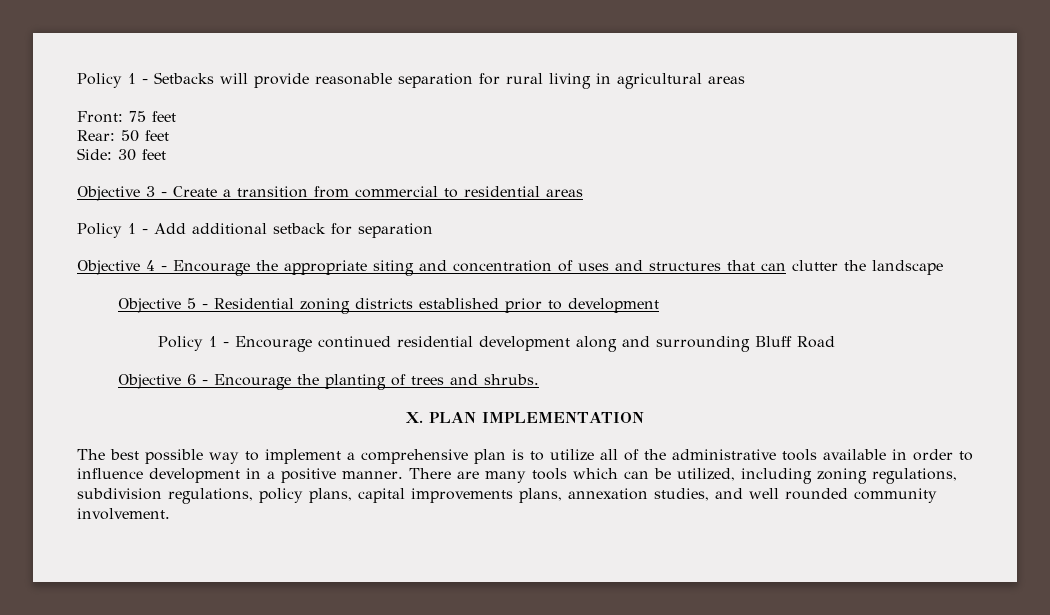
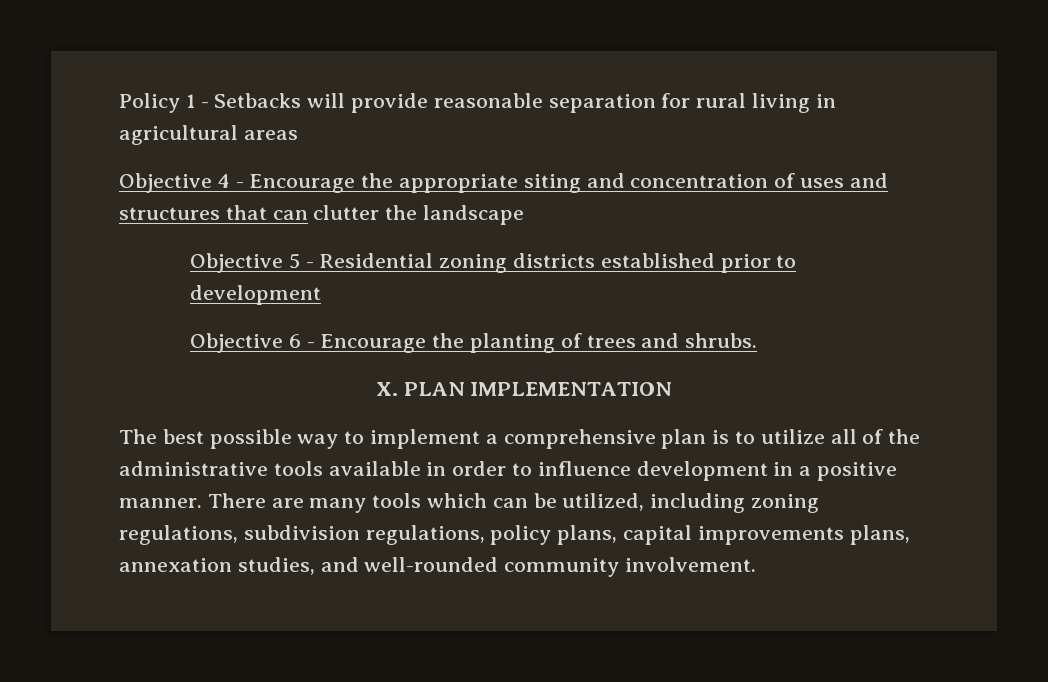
[77,111,176,123] [77,130,169,142] [77,148,166,161] [77,186,583,201] [77,223,433,238] // Front: 75 feet // Rear: 50 feet // Side: 30 feet // Objective 3 - Create a transition from commercial to residential areas // Policy 1 - Add additional setback for separation -> (298, 135) none
[158,336,836,352] // Policy 1 - Encourage continued residential development along and surrounding Bluff Road -> (321, 295) none
[749,488,848,500] well rounded -> [364,557,499,572] well-rounded

